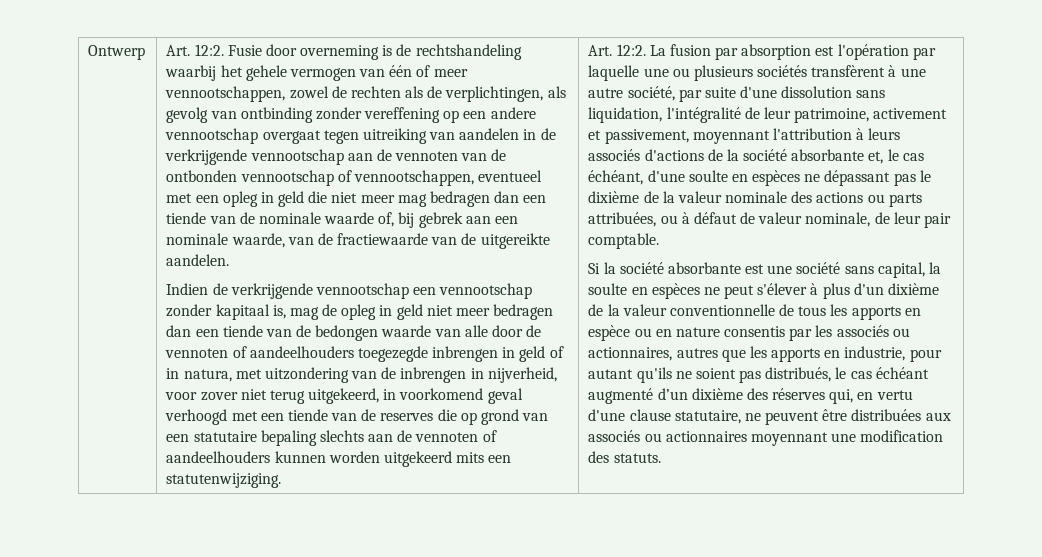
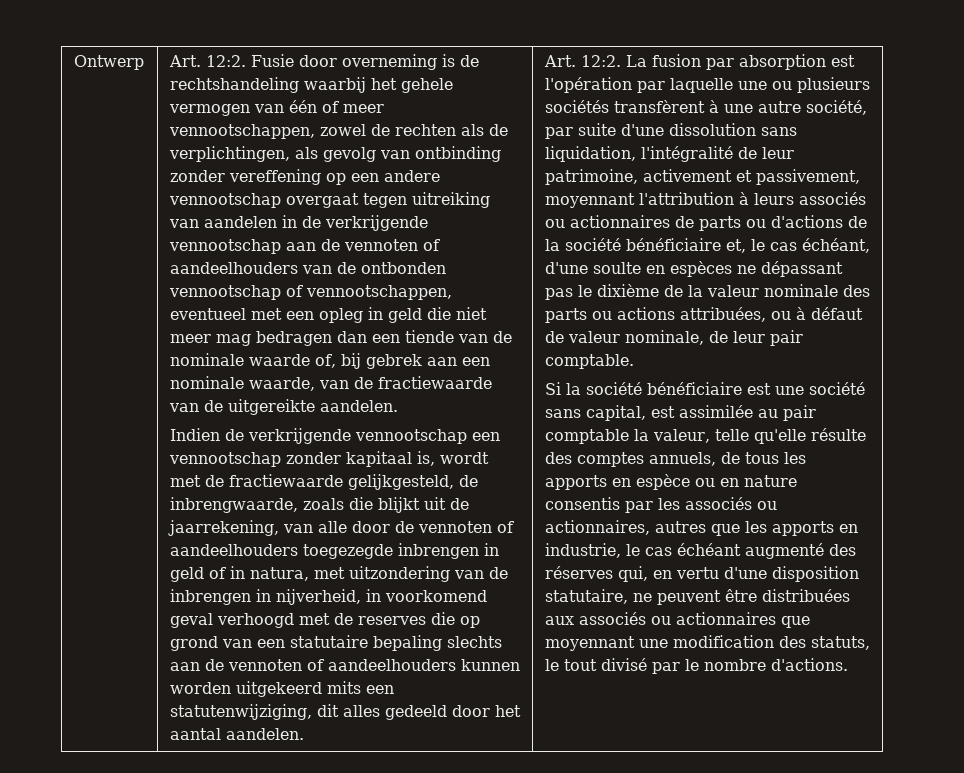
(459, 156) none -> [422,239,440,251] [169,262,298,274] of aandeelhouders
[289,304,554,320] [166,325,432,341] mag de opleg in geld niet meer bedragen dan een tiende van de bedongen waarde -> [439,452,489,464] [169,474,478,490] [169,497,469,513] [167,520,279,536] wordt met de fractiewaarde gelijkgesteld, de inbrengwaarde, zoals die blijkt uit de jaarrekening,
[165,388,380,404] voor zover niet terug uitgekeerd, -> (361, 597) none
[260,409,358,421] een tiende van -> (330, 619) none
[166,473,282,488] statutenwijziging. -> [169,704,521,720] [169,728,304,740] statutenwijziging, dit alles gedeeld door het aantal aandelen.
(641, 155) none -> [544,215,766,231] ou actionnaires de parts ou
[791,149,865,161] absorbante -> [625,238,721,251] bénéficiaire
[816,192,922,207] actions ou parts -> [544,307,675,323] parts ou actions
[667,262,741,274] absorbante -> [646,382,742,395] bénéficiaire
[929,262,942,274] [588,283,940,299] [588,304,775,316] la soulte en espèces ne peut s'élever à plus d'un dixième de la valeur conventionnelle -> [650,405,816,421] [544,428,866,444] [544,452,716,467] est assimilée au pair comptable la valeur, telle qu'elle résulte des comptes annuels,
[909,349,942,362] [588,367,832,383] pour autant qu'ils ne soient pas distribués, -> (621, 550) none
[657,388,743,400] d’un dixième -> (824, 551) none
[629,409,671,421] clause -> [771,566,859,582] disposition
(747, 436) none -> [780,616,810,628] que
[613,453,661,463] statuts. -> [810,636,870,650] [544,658,848,674] statuts, le tout divisé par le nombre d'actions.

